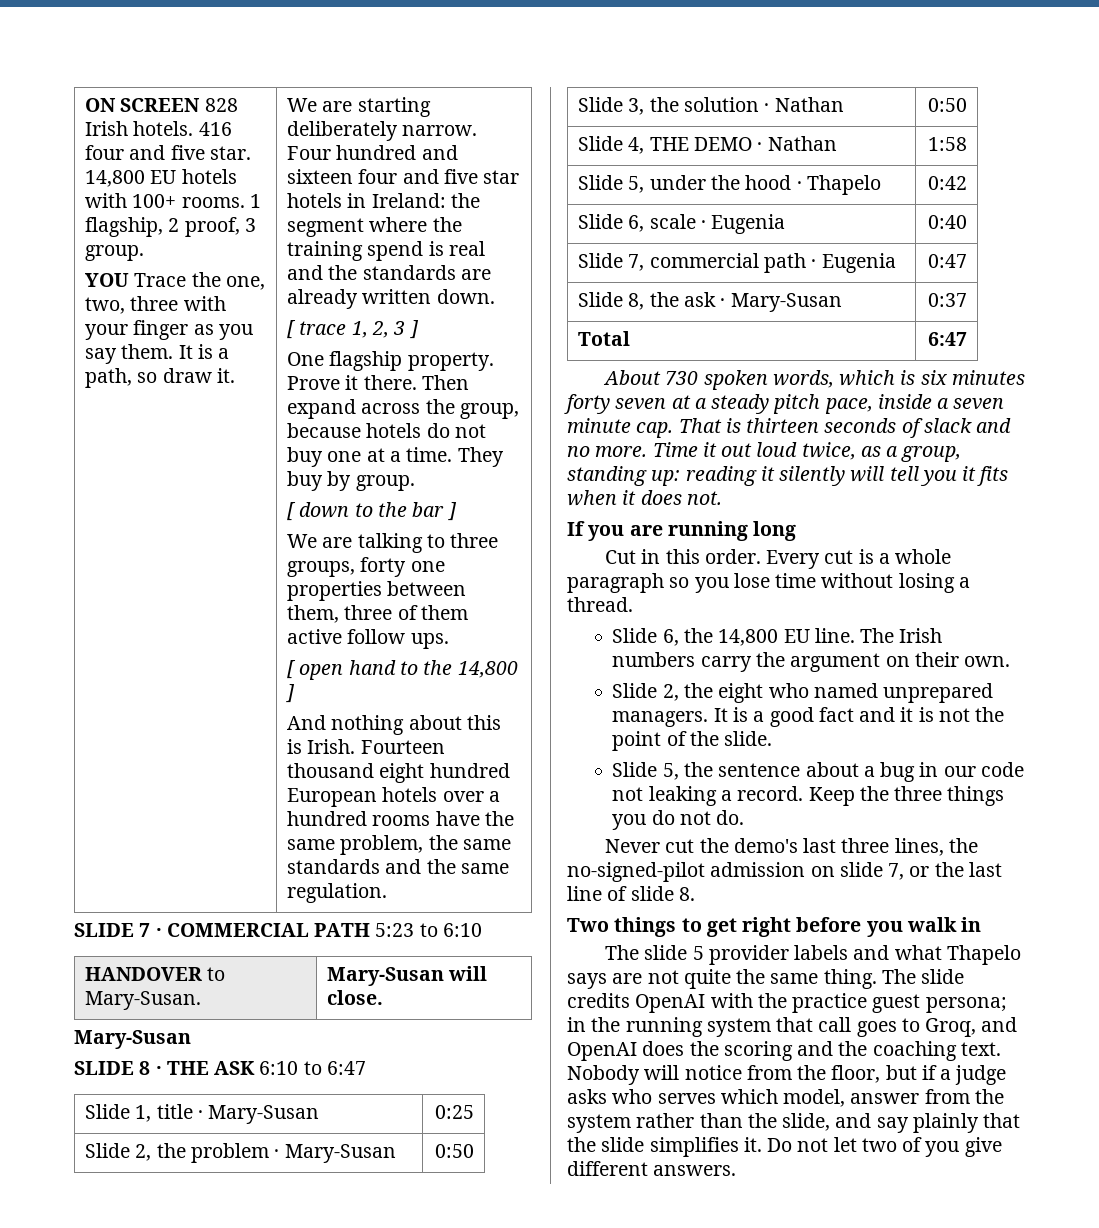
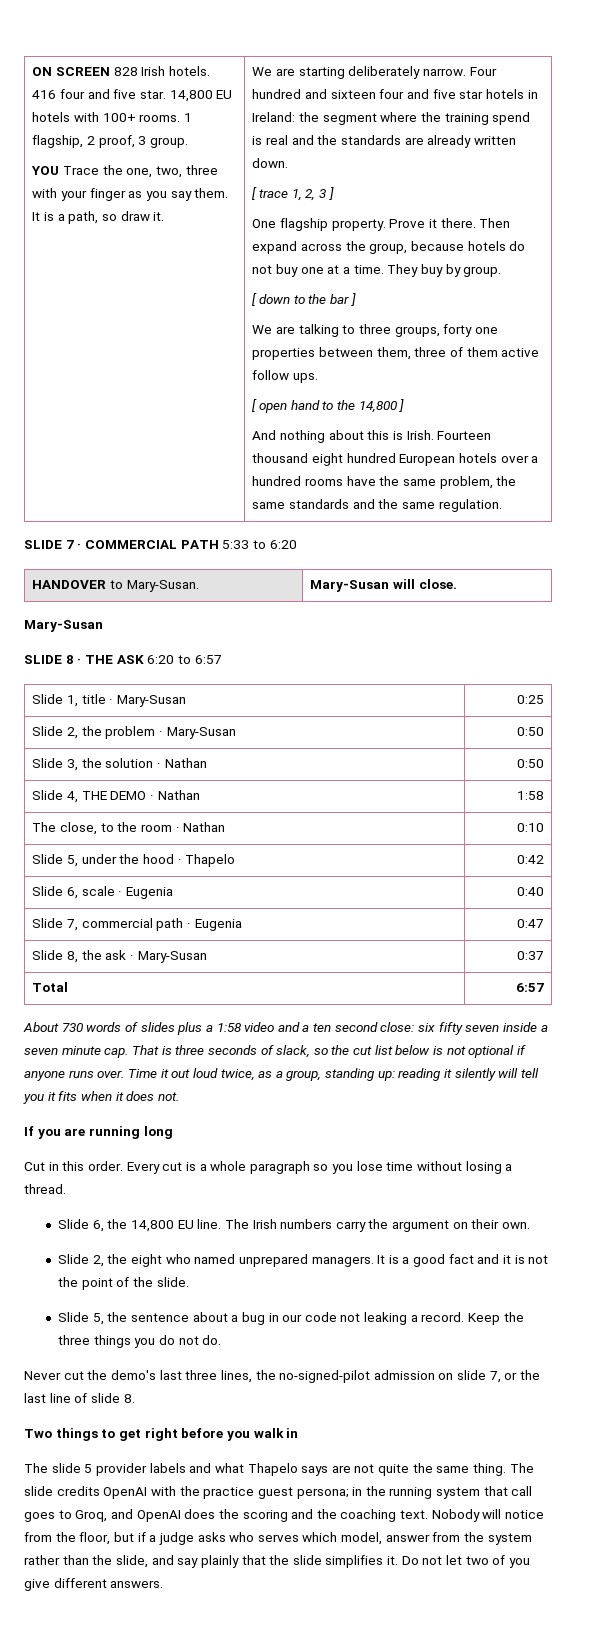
[375,923,482,937] 5:23 to 6:10 -> [222,540,297,549] 5:33 to 6:20
[259,1061,366,1075] 6:10 to 6:47 -> [147,655,222,664] 6:20 to 6:57
(967, 144) none -> [32,822,226,835] [516,823,544,832] // The close, to the room · Nathan | 0:10
[927,332,967,346] 6:47 -> [515,983,544,992] 6:57
[703,370,1025,390] [564,394,873,414] spoken words, which is six minutes forty seven at a steady pitch pace, -> [86,1022,500,1035] words of slides plus a 1:58 video and a ten second close: six fifty seven
[746,418,820,433] thirteen -> [175,1045,205,1055] three
[923,418,1012,433] [567,446,648,457] slack and no more. -> [276,1045,526,1058] [24,1070,125,1081] slack, so the cut list below is not optional if anyone runs over.

